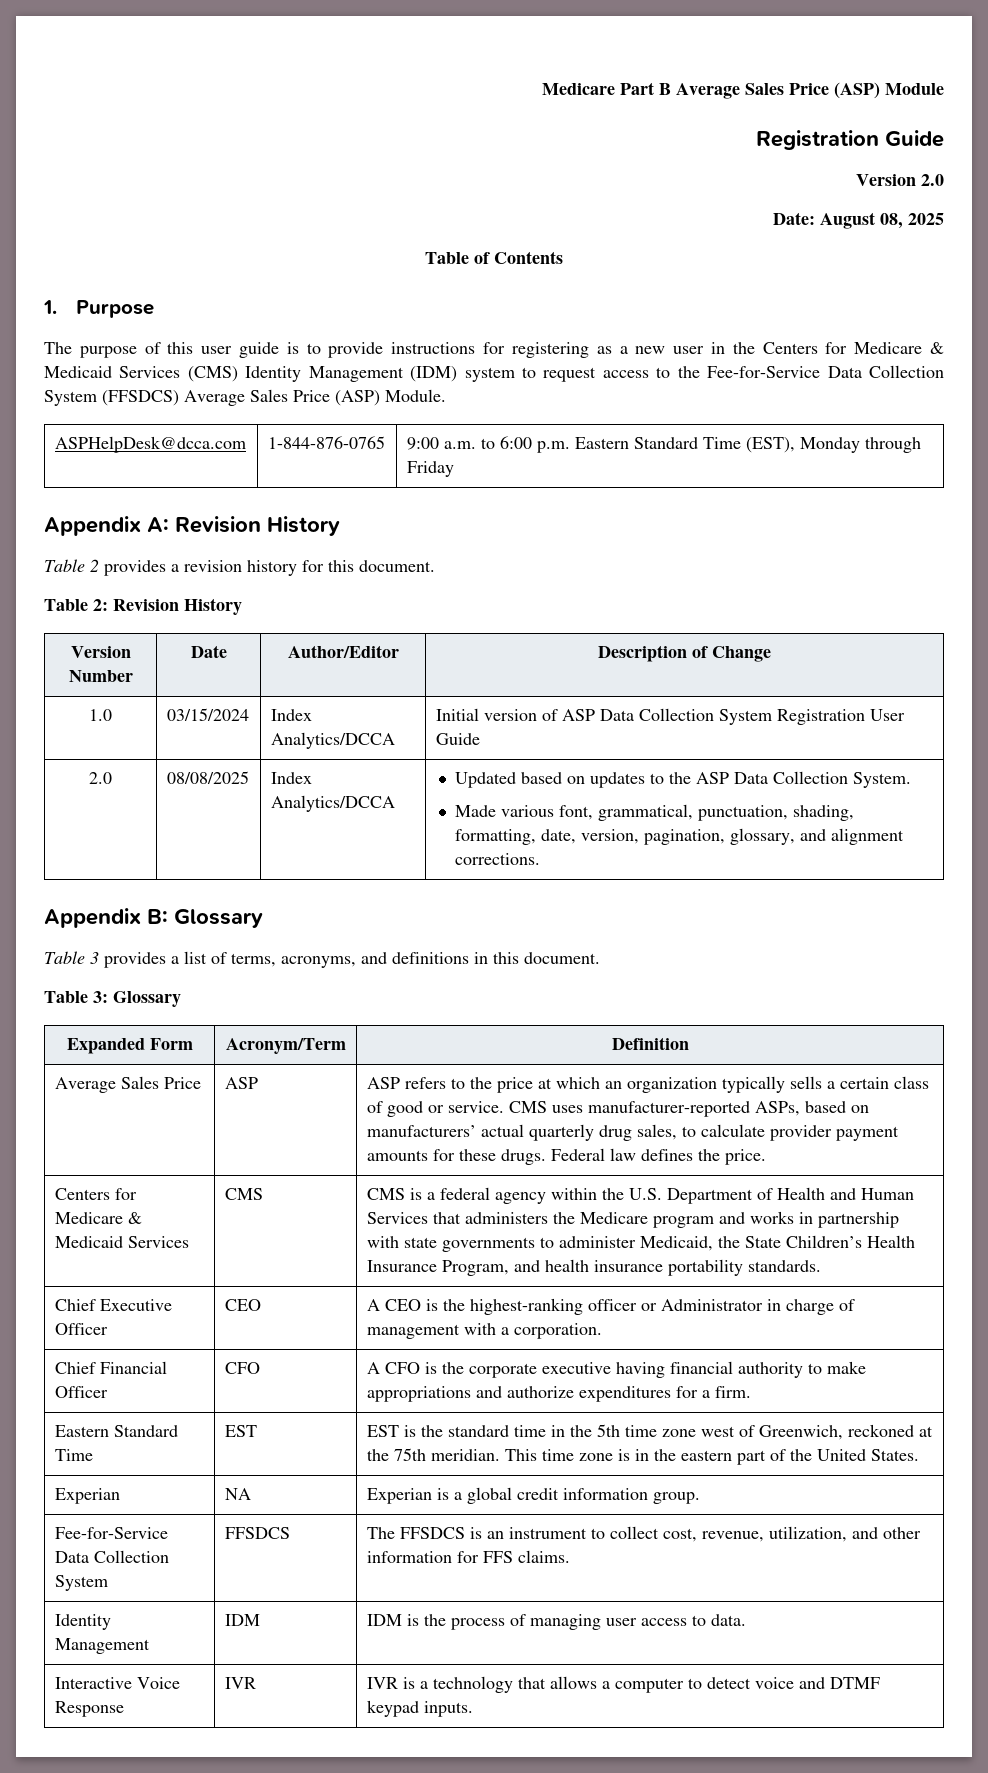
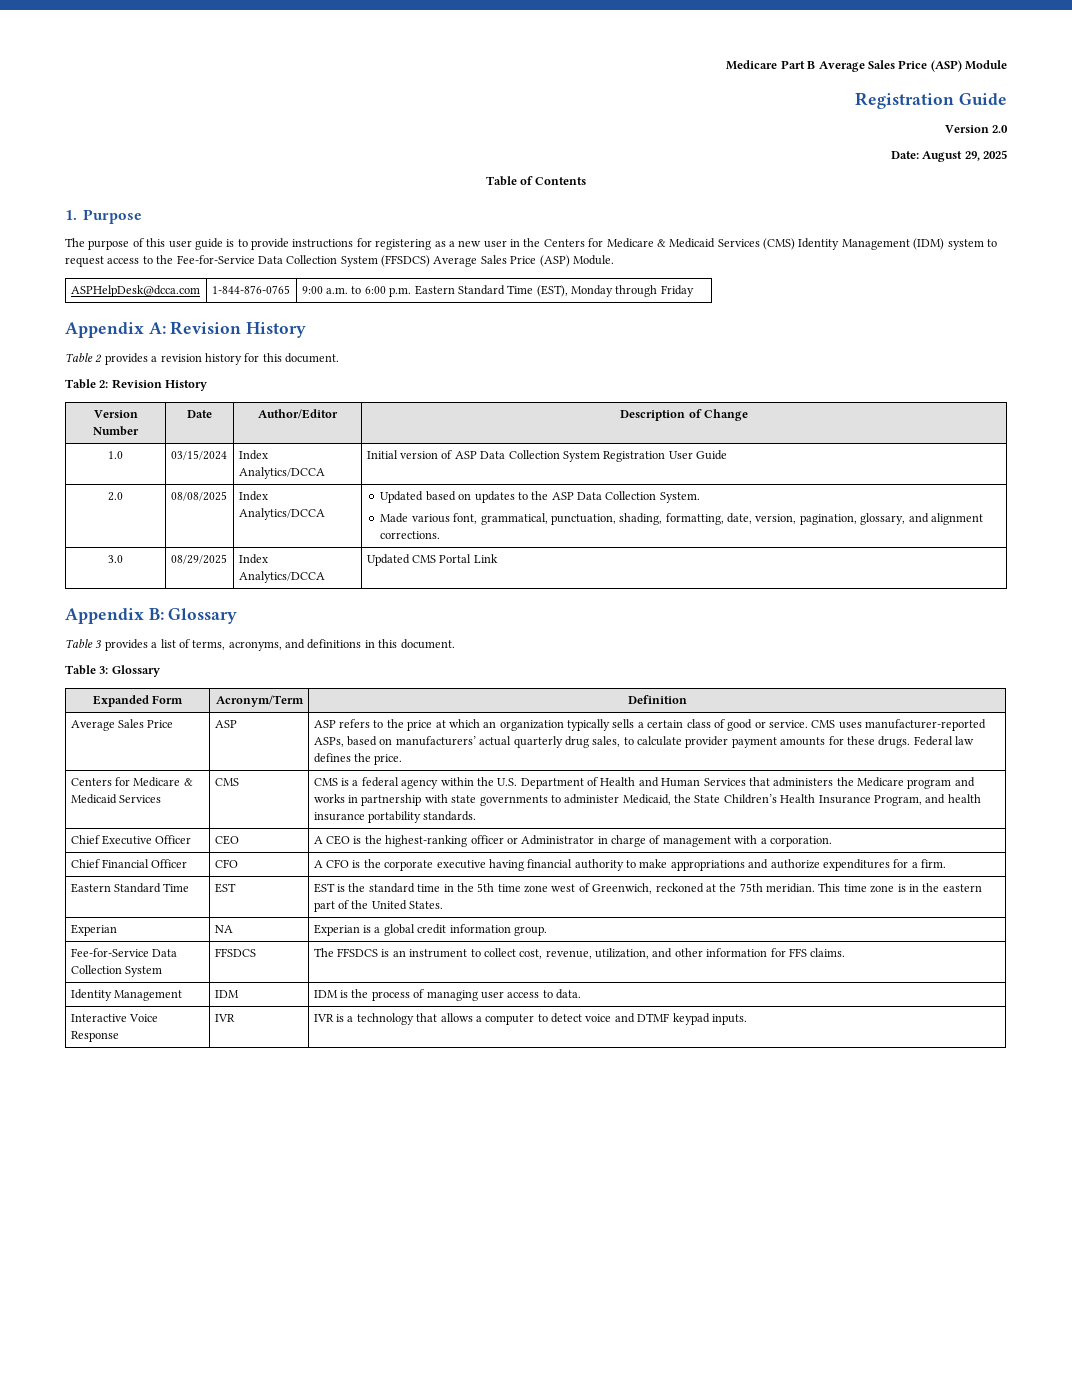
[880,213,903,229] 08, -> [964,151,980,161] 29,
(541, 859) none -> [108,555,123,563] [170,554,227,564] [238,554,268,564] [238,571,325,583] [366,554,498,566] // 3.0 | 08/29/2025 | Index Analytics/DCCA | Updated CMS Portal Link

